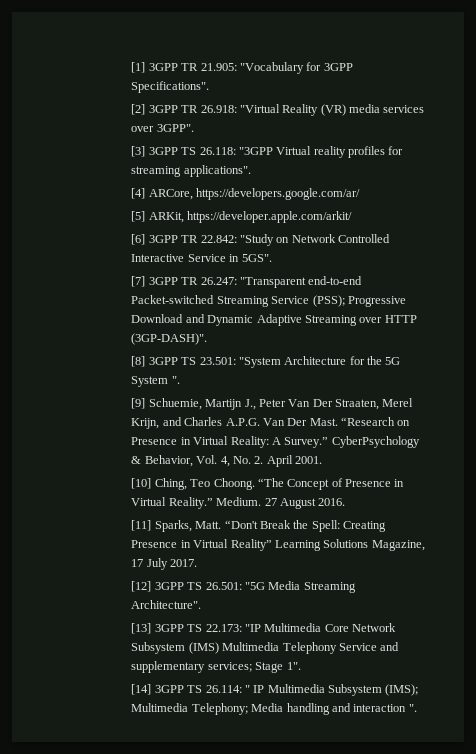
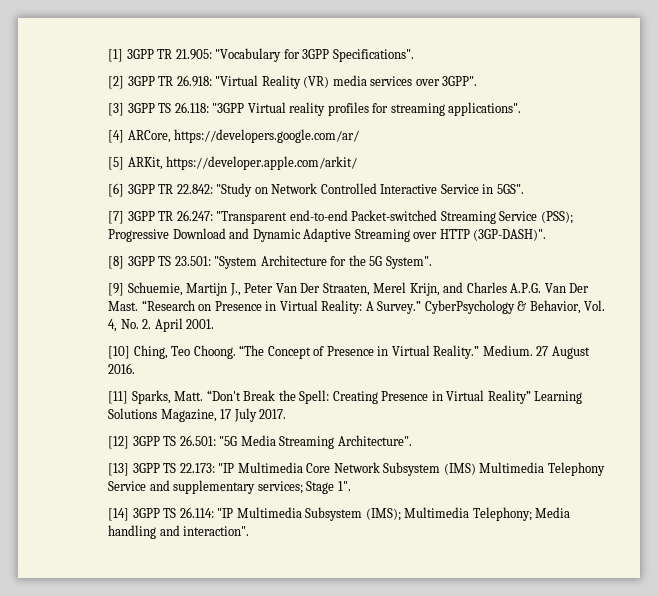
[131,376,180,387] System ". -> [385,256,432,269] System".
[244,685,265,693] " IP -> [217,508,234,518] "IP
[353,704,417,712] interaction ". -> [183,526,250,536] interaction".

